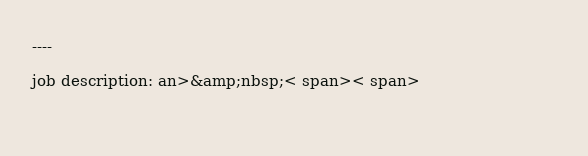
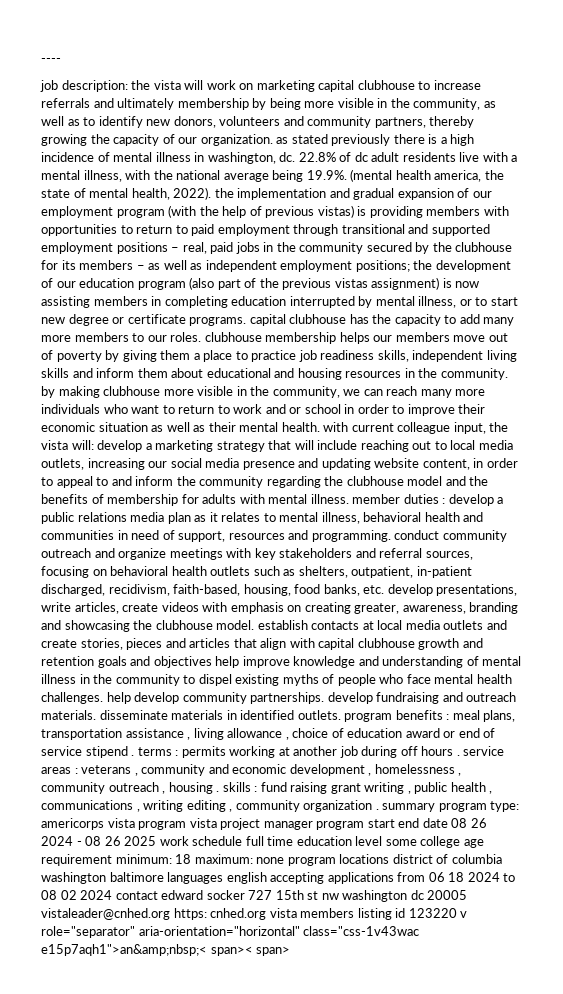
[158,75,297,89] an>&amp;nbsp;< -> [131,80,481,92] [41,98,496,110] [41,116,475,128] [41,134,475,146] [41,152,518,164] [41,169,504,182] [41,187,492,200] [41,205,509,218] [41,224,490,236] [41,242,513,254] [41,260,511,272] [41,277,480,290] [41,296,518,308] [41,314,515,326] [41,332,508,344] [41,350,517,362] [41,368,508,380] [41,386,486,398] [41,404,486,416] [41,422,509,434] [41,440,513,452] [41,458,518,470] [41,476,489,488] [41,494,504,506] [41,512,484,524] [41,530,507,542] [41,548,473,560] [41,566,472,578] [41,584,518,596] [41,602,519,614] [41,620,507,632] [41,638,483,650] [41,656,522,668] [41,674,512,686] [41,692,517,704] [41,710,516,722] [41,728,496,740] [41,746,505,758] [41,764,462,776] [41,782,493,794] [41,800,520,812] [41,818,487,830] [41,836,484,848] [41,854,502,866] [41,872,516,884] [41,890,468,902] [41,908,468,920] [41,926,420,938] [41,944,207,956] the vista will work on marketing capital clubhouse to increase referrals and ultimately membership by being more visible in the community, as well as to identify new donors, volunteers and community partners, thereby growing the capacity of our organization. as stated previously there is a high incidence of mental illness in washington, dc. 22.8% of dc adult residents live with a mental illness, with the national average being 19.9%. (mental health america, the state of mental health, 2022). the implementation and gradual expansion of our employment program (with the help of previous vistas) is providing members with opportunities to return to paid employment through transitional and supported employment positions – real, paid jobs in the community secured by the clubhouse for its members – as well as independent employment positions; the development of our education program (also part of the previous vistas assignment) is now assisting members in completing education interrupted by mental illness, or to start new degree or certificate programs. capital clubhouse has the capacity to add many more members to our roles. clubhouse membership helps our members move out of poverty by giving them a place to practice job readiness skills, independent living skills and inform them about educational and housing resources in the community. by making clubhouse more visible in the community, we can reach many more individuals who want to return to work and or school in order to improve their economic situation as well as their mental health. with current colleague input, the vista will: develop a marketing strategy that will include reaching out to local media outlets, increasing our social media presence and updating website content, in order to appeal to and inform the community regarding the clubhouse model and the benefits of membership for adults with mental illness. member duties : develop a public relations media plan as it relates to mental illness, behavioral health and communities in need of support, resources and programming. conduct community outreach and organize meetings with key stakeholders and referral sources, focusing on behavioral health outlets such as shelters, outpatient, in-patient discharged, recidivism, faith-based, housing, food banks, etc. develop presentations, write articles, create videos with emphasis on creating greater, awareness, branding and showcasing the clubhouse model. establish contacts at local media outlets and create stories, pieces and articles that align with capital clubhouse growth and retention goals and objectives help improve knowledge and understanding of mental illness in the community to dispel existing myths of people who face mental health challenges. help develop community partnerships. develop fundraising and outreach materials. disseminate materials in identified outlets. program benefits : meal plans, transportation assistance , living allowance , choice of education award or end of service stipend . terms : permits working at another job during off hours . service areas : veterans , community and economic development , homelessness , community outreach , housing . skills : fund raising grant writing , public health , communications , writing editing , community organization . summary program type: americorps vista program vista project manager program start end date 08 26 2024 - 08 26 2025 work schedule full time education level some college age requirement minimum: 18 maximum: none program locations district of columbia washington baltimore languages english accepting applications from 06 18 2024 to 08 02 2024 contact edward socker 727 15th st nw washington dc 20005 vistaleader@cnhed.org https: cnhed.org vista members listing id 123220 v role="separator" aria-orientation="horizontal" class="css-1v43wac e15p7aqh1">an&amp;nbsp;<

